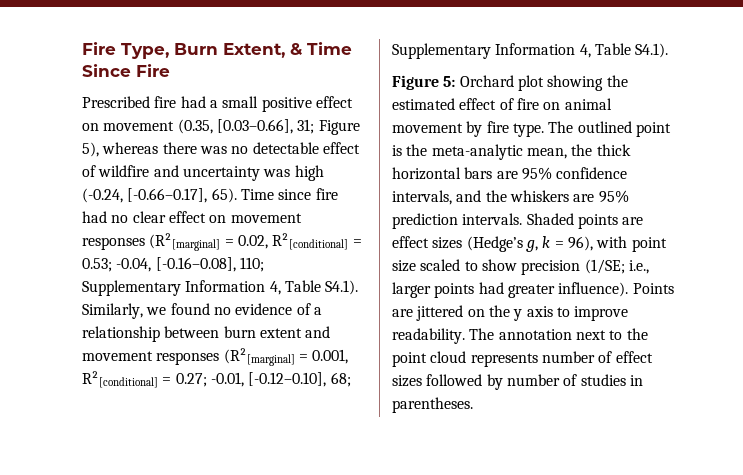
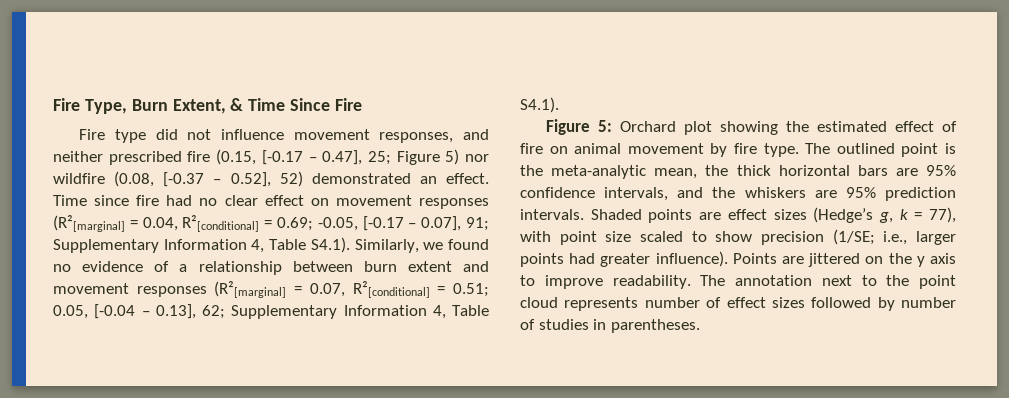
[82,96,353,112] [82,119,360,135] [82,142,360,157] [82,165,324,181] [82,188,237,203] Prescribed fire had a small positive effect on movement (0.35, [0.03–0.66], 31; Figure 5), whereas there was no detectable effect of wildfire and uncertainty was high (-0.24, [-0.66–0.17], 65). -> [79,129,489,143] [53,149,489,165] [53,171,489,187] Fire type did not influence movement responses, and neither prescribed fire (0.15, [-0.17 – 0.47], 25; Figure 5) nor wildfire (0.08, [-0.37 – 0.52], 52) demonstrated an effect.
[237,233,362,250] [82,257,264,272] 0.02, R²[conditional] = 0.53; -0.04, [-0.16–0.08], 110; -> [142,215,489,232] 0.04, R²[conditional] = 0.69; -0.05, [-0.17 – 0.07], 91;
[312,349,349,364] [82,371,351,388] 0.001, R²[conditional] = 0.27; -0.01, [-0.12–0.10], 68; -> [309,281,490,298] [53,304,225,319] 0.07, R²[conditional] = 0.51; 0.05, [-0.04 – 0.13], 62;
[567,236,593,251] 96), -> [929,207,956,223] 77),

